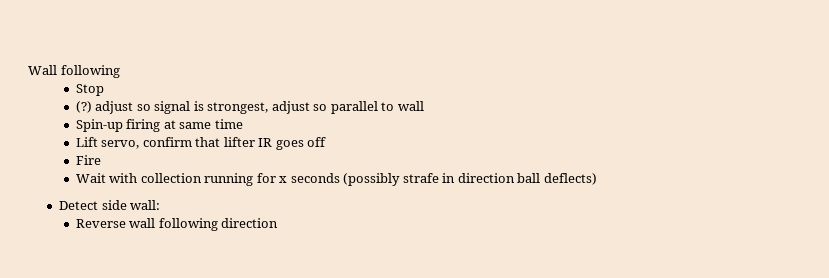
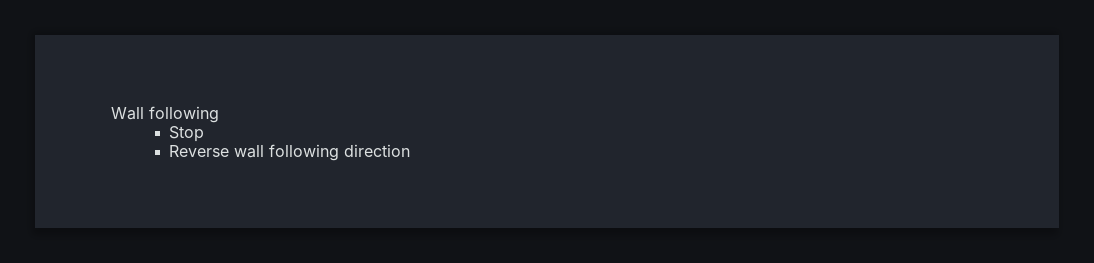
[75,101,424,114] [75,119,243,132] [75,137,327,150] [75,155,101,165] [75,173,597,186] [59,200,161,210] // (?) adjust so signal is strongest, adjust so parallel to wall // Spin-up firing at same time // Lift servo, confirm that lifter IR goes off // Fire // Wait with collection running for x seconds (possibly strafe in direction ball deflects) // Detect side wall: -> (205, 134) none

